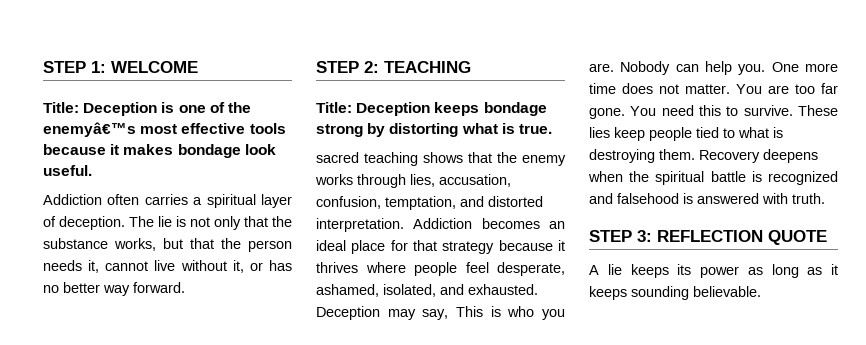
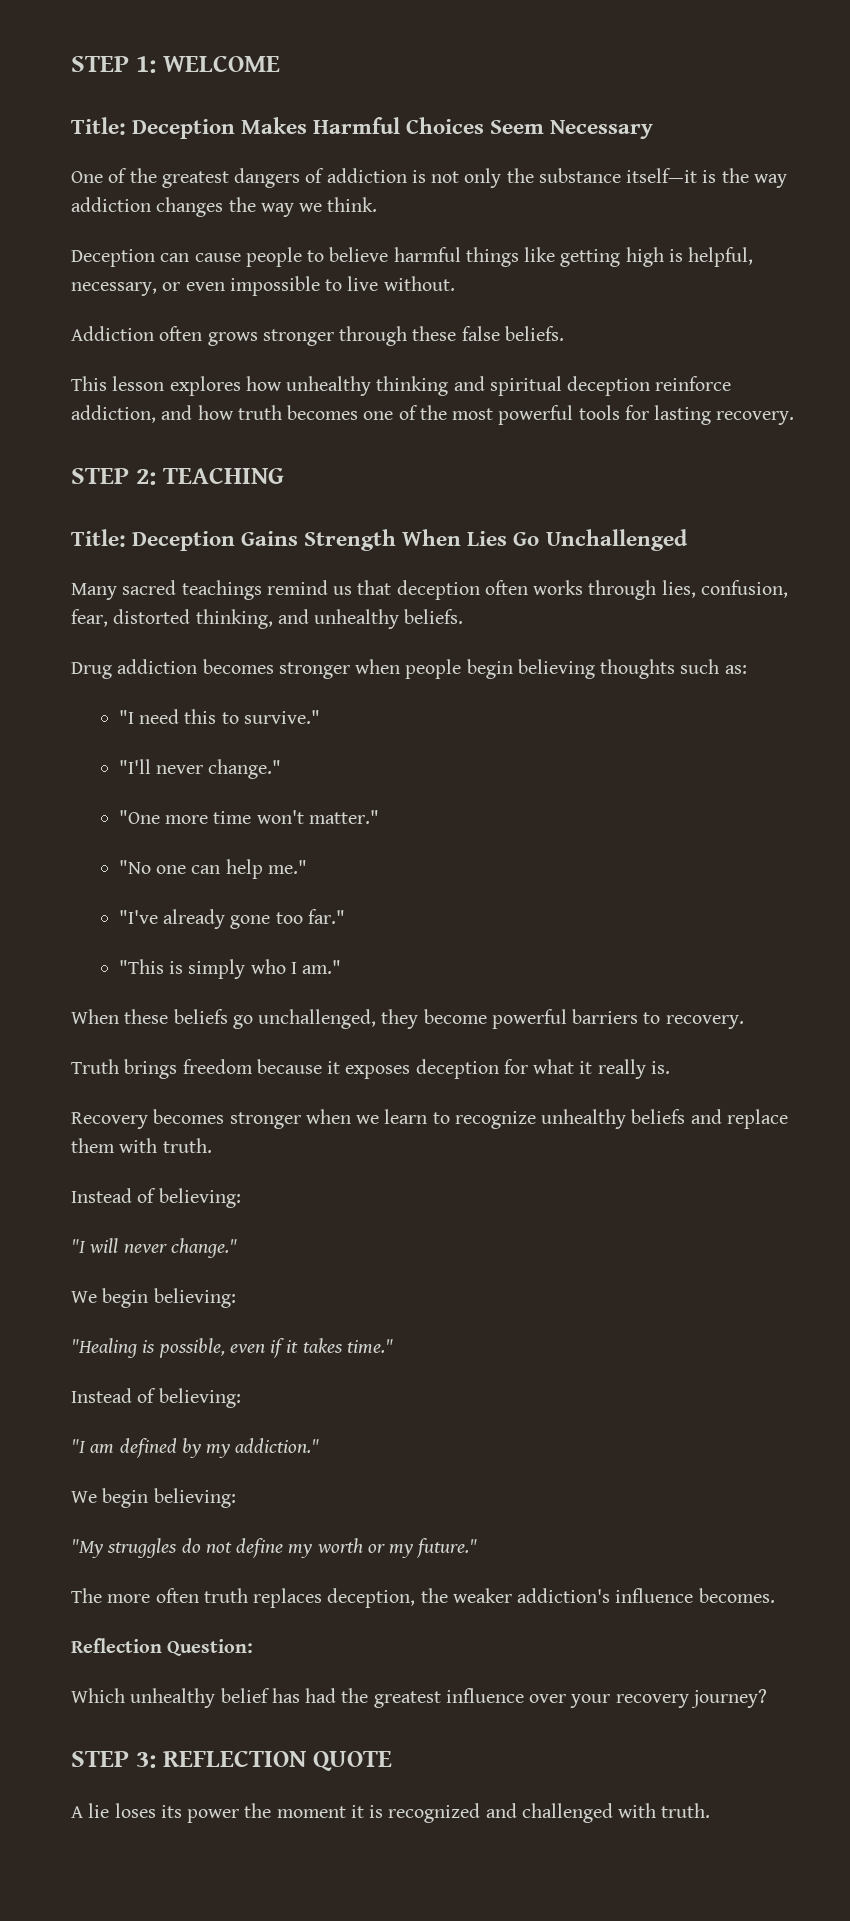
[161,102,251,113] [43,122,286,137] [43,144,276,158] [43,165,92,176] [43,194,292,208] [43,216,292,230] [43,238,292,252] [43,260,292,273] [43,282,185,296] is one of the enemyâ€™s most effective tools because it makes bondage look useful. // Addiction often carries a spiritual layer of deception. The lie is not only that the substance works, but that the person needs it, cannot live without it, or has no better way forward. -> [241,117,654,139] [71,168,787,188] [71,197,378,217] [71,247,754,267] [71,276,455,296] [71,326,564,346] [71,376,732,396] [71,405,795,425] Makes Harmful Choices Seem Necessary // One of the greatest dangers of addiction is not only the substance itself—it is the way addiction changes the way we think. // Deception can cause people to believe harmful things like getting high is helpful, necessary, or even impossible to live without. // Addiction often grows stronger through these false beliefs. // This lesson explores how unhealthy thinking and spiritual deception reinforce addiction, and how truth becomes one of the most powerful tools for lasting recovery.
[434,102,547,116] [316,123,552,137] [316,152,566,166] [315,174,511,188] [316,196,543,210] [316,218,565,232] [316,240,565,254] [316,262,565,276] [316,284,538,297] [316,306,565,320] [589,61,838,75] [589,83,838,94] [589,105,838,119] [589,127,783,141] [589,149,818,163] [588,171,838,185] [589,193,825,204] keeps bondage strong by distorting what is true. // sacred teaching shows that the enemy works through lies, accusation, confusion, temptation, and distorted interpretation. Addiction becomes an ideal place for that strategy because it thrives where people feel desperate, ashamed, isolated, and exhausted. Deception may say, This is who you are. Nobody can help you. One more time does not matter. You are too far gone. You need this to survive. These lies keep people tied to what is destroying them. Recovery deepens when the spiritual battle is recognized and falsehood is answered with truth. -> [241,529,688,551] [71,580,788,600] [71,609,464,629] [71,659,747,679] [118,709,320,724] [118,759,282,779] [118,810,379,824] [118,859,307,879] [118,909,345,929] [118,959,342,979] [71,1009,744,1029] [71,1059,670,1079] [71,1109,788,1129] [71,1138,212,1153] [71,1188,241,1208] [71,1238,237,1258] [71,1288,236,1308] [71,1338,393,1358] [71,1388,241,1408] [71,1438,320,1458] [71,1488,236,1508] [71,1538,478,1558] [71,1588,775,1608] [71,1638,254,1656] [71,1688,767,1708] Gains Strength When Lies Go Unchallenged // Many sacred teachings remind us that deception often works through lies, confusion, fear, distorted thinking, and unhealthy beliefs. // Drug addiction becomes stronger when people begin believing thoughts such as: // "I need this to survive." // "I'll never change." // "One more time won't matter." // "No one can help me." // "I've already gone too far." // "This is simply who I am." // When these beliefs go unchallenged, they become powerful barriers to recovery. // Truth brings freedom because it exposes deception for what it really is. // Recovery becomes stronger when we learn to recognize unhealthy beliefs and replace them with truth. // Instead of believing: // "I will never change." // We begin believing: // "Healing is possible, even if it takes time." // Instead of believing: // "I am defined by my addiction." // We begin believing: // "My struggles do not define my worth or my future." // The more often truth replaces deception, the weaker addiction's influence becomes. // Reflection Question: // Which unhealthy belief has had the greatest influence over your recovery journey?
[630,264,669,278] keeps -> [114,1803,156,1818] loses
[747,264,838,278] [589,286,761,300] as long as it keeps sounding believable. -> [244,1803,711,1823] the moment it is recognized and challenged with truth.

